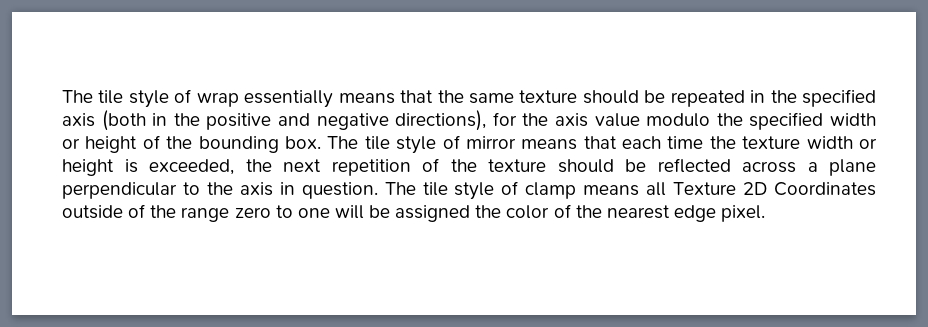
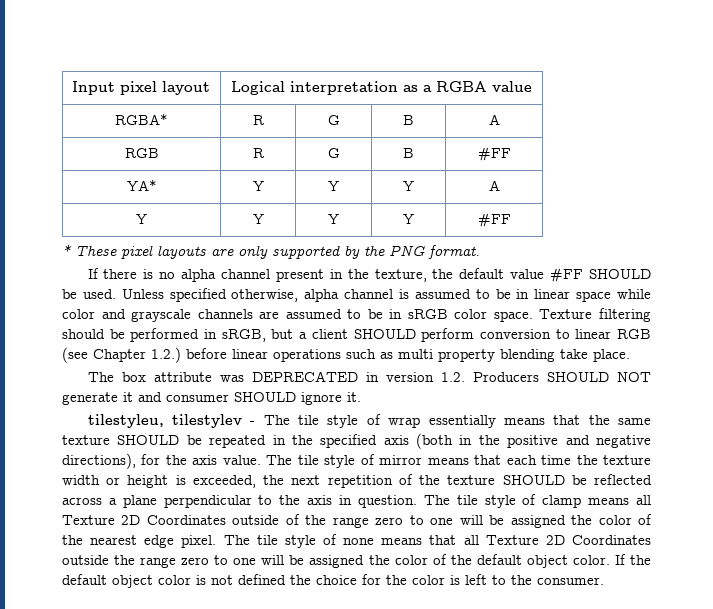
(62, 96) none -> [71,81,210,95] [231,81,532,95] [115,113,168,125] [252,115,264,125] [327,115,340,125] [403,115,414,125] [488,114,500,125] [124,148,159,158] [252,148,264,158] [327,148,340,158] [403,148,414,158] [477,147,511,161] [126,179,157,191] [252,181,264,191] [328,181,339,191] [403,181,414,191] [488,180,500,191] [136,214,147,224] [252,214,264,224] [328,214,339,224] [403,214,414,224] [477,213,511,227] [62,244,480,259] [87,268,651,282] [62,288,651,302] [62,308,652,322] [62,328,651,342] [62,347,630,363] [87,371,652,382] [62,392,361,405] [87,414,256,428] Input pixel layout | Logical interpretation as a RGBA value // RGBA* | R | G | B | A // RGB | R | G | B | #FF // YA* | Y | Y | Y | A // Y | Y | Y | Y | #FF // * These pixel layouts are only supported by the PNG format. // If there is no alpha channel present in the texture, the default value #FF SHOULD be used. Unless specified otherwise, alpha channel is assumed to be in linear space while color and grayscale channels are assumed to be in sRGB color space. Texture filtering should be performed in sRGB, but a client SHOULD perform conversion to linear RGB (see Chapter 1.2.) before linear operations such as multi property blending take place. // The box attribute was DEPRECATED in version 1.2. Producers SHOULD NOT generate it and consumer SHOULD ignore it. // tilestyleu, tilestylev -
[582,90,639,104] should -> [117,435,180,445] SHOULD
[594,112,877,130] [62,135,321,153] value modulo the specified width or height of the bounding box. -> [222,455,261,465] value.
[557,159,614,173] should -> [502,475,565,485] SHOULD
(766, 213) none -> [223,534,652,548] [62,554,651,568] [62,574,604,588] The tile style of none means that all Texture 2D Coordinates outside the range zero to one will be assigned the color of the default object color. If the default object color is not defined the choice for the color is left to the consumer.

